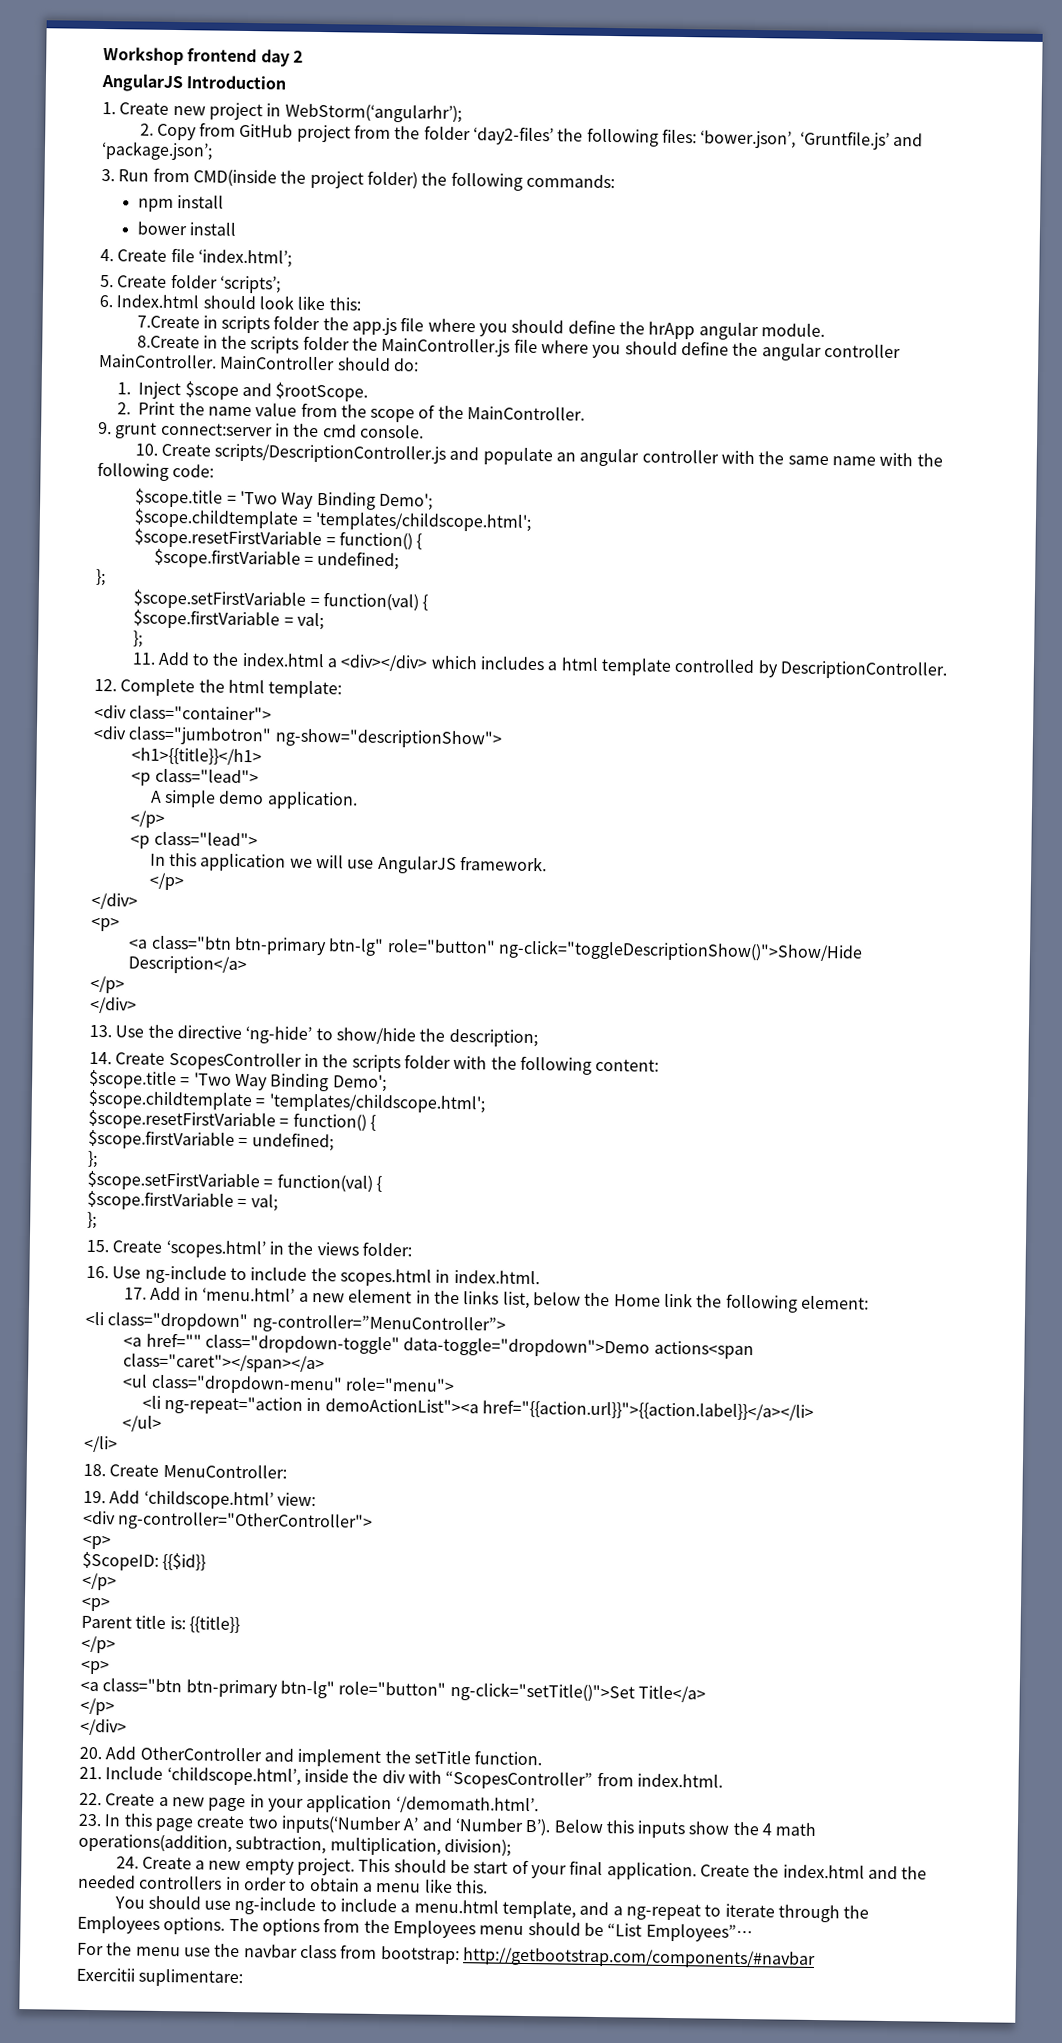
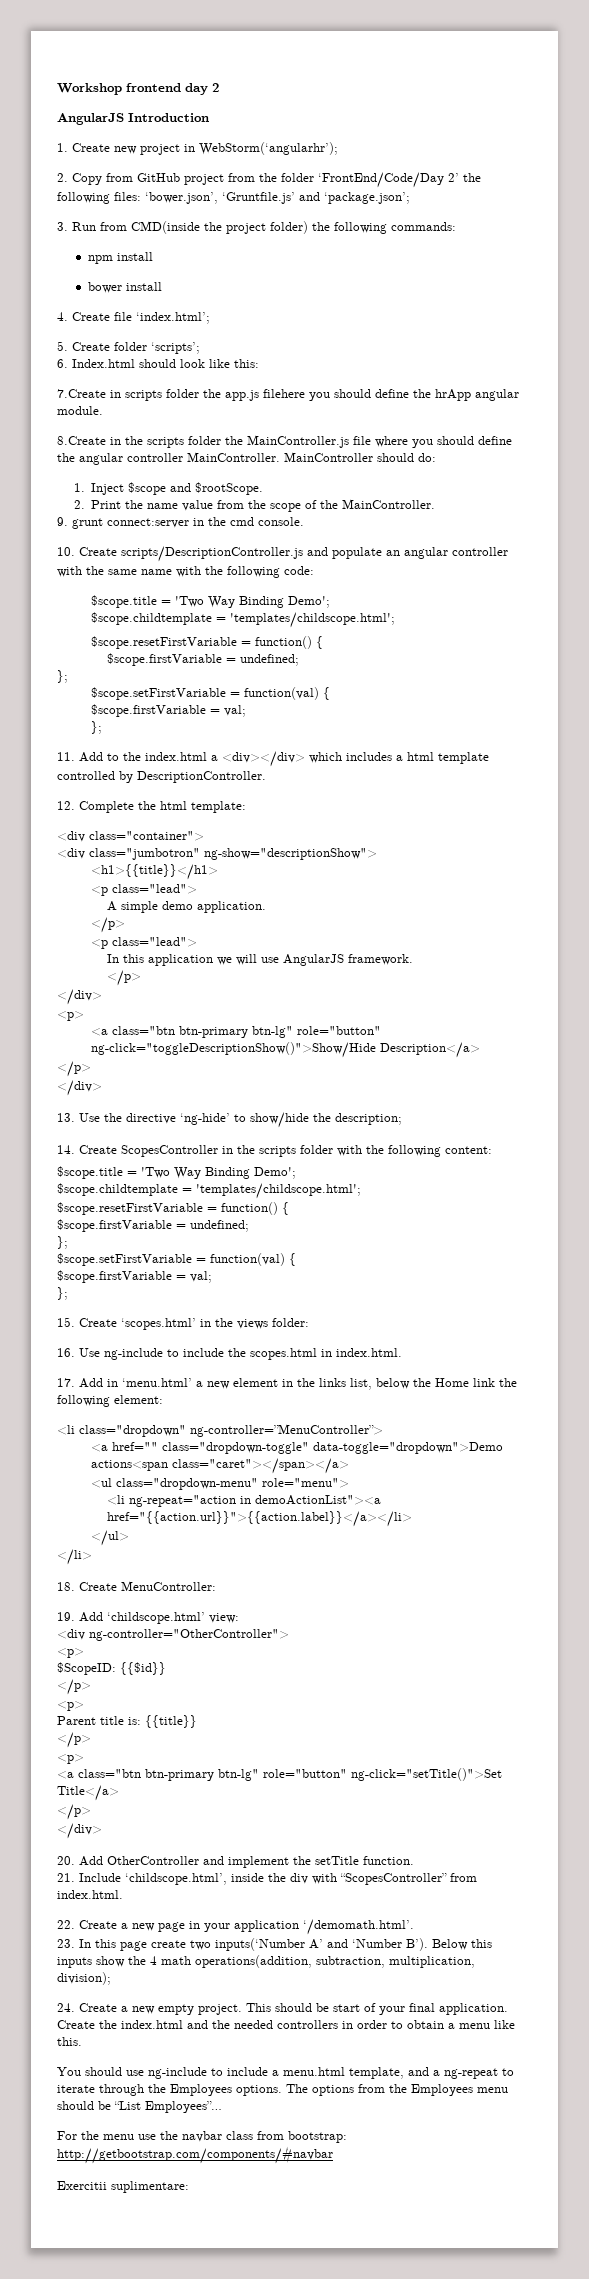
[473,126,555,146] ‘day2-files’ -> [318,172,459,188] ‘FrontEnd/Code/Day 2’
[400,317,476,333] file where -> [263,389,305,398] filehere

